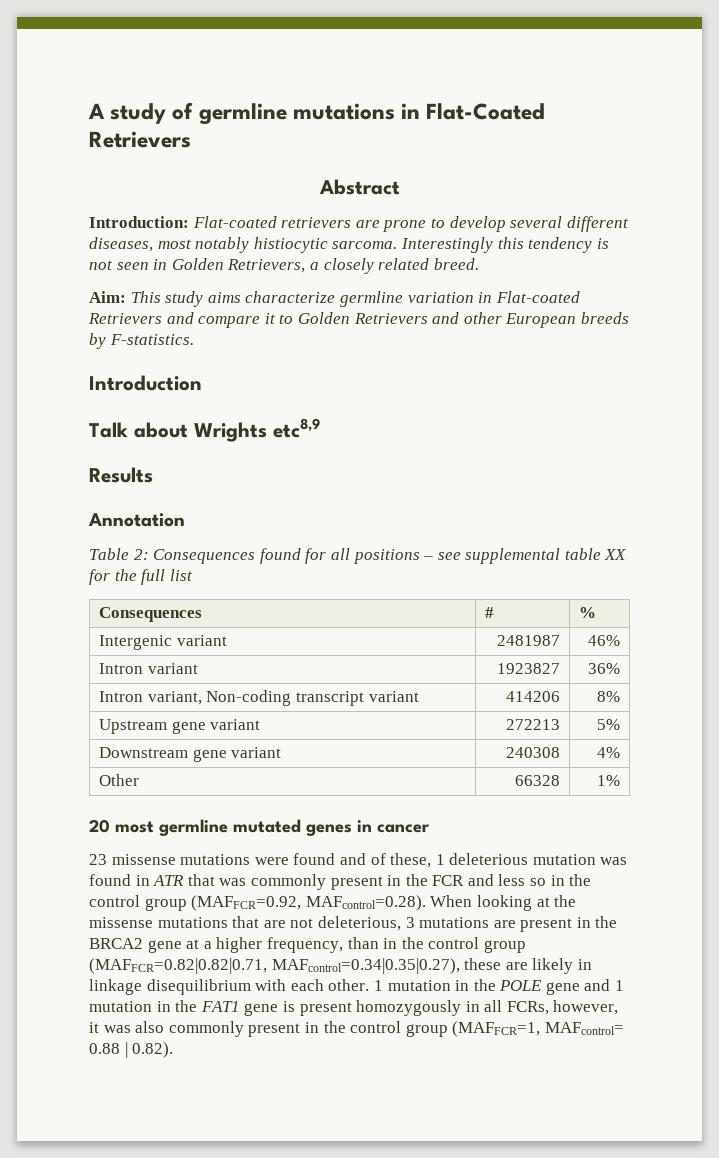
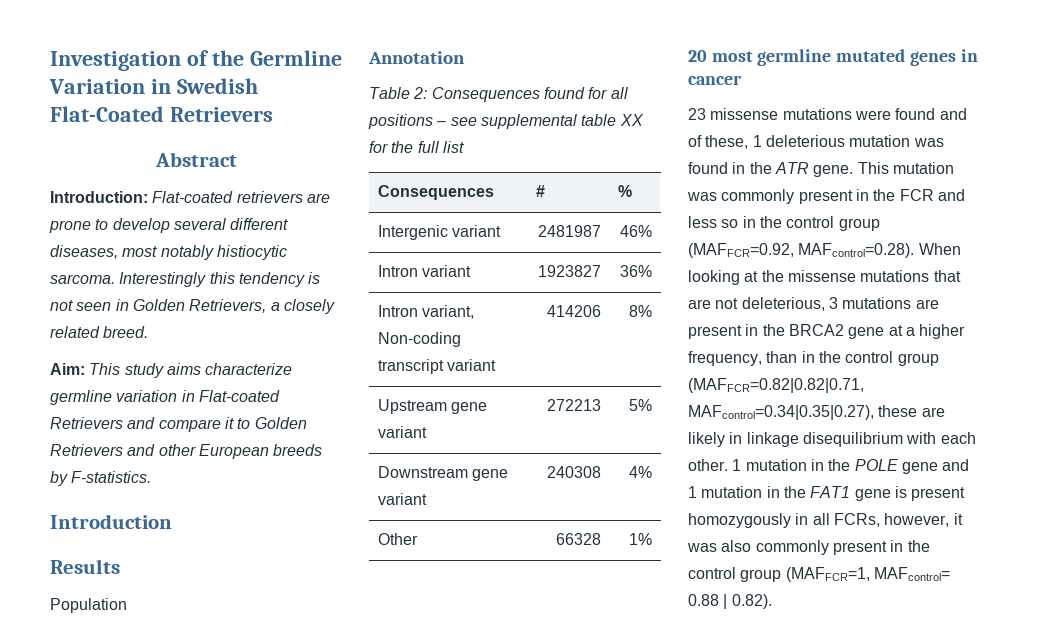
[88,102,421,125] A study of germline mutations in -> [50,50,342,71] [49,78,258,94] Investigation of the Germline Variation in Swedish
[89,418,320,442] [89,467,153,483] Talk about Wrights etc8,9 // Results -> [50,559,120,574] [50,598,127,613] Results // Population
[153,874,215,886] ATR that -> [749,162,954,177] the ATR gene. This mutation

